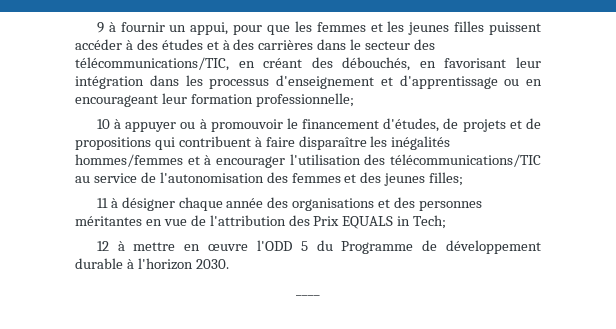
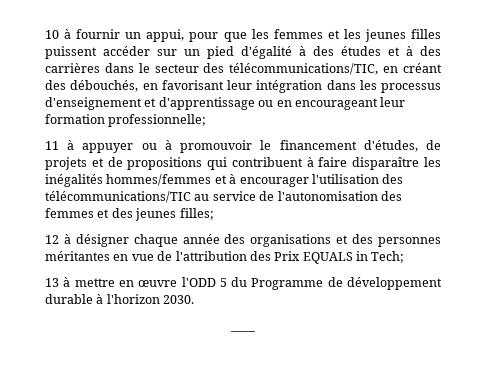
[96,22,104,33] 9 -> [45,30,59,39] 10
(122, 44) none -> [157,46,292,59] sur un pied d'égalité
[96,119,110,129] 10 -> [45,141,59,150] 11
[96,198,108,208] 11 -> [45,235,59,244] 12
[96,241,109,251] 12 -> [45,278,59,287] 13

